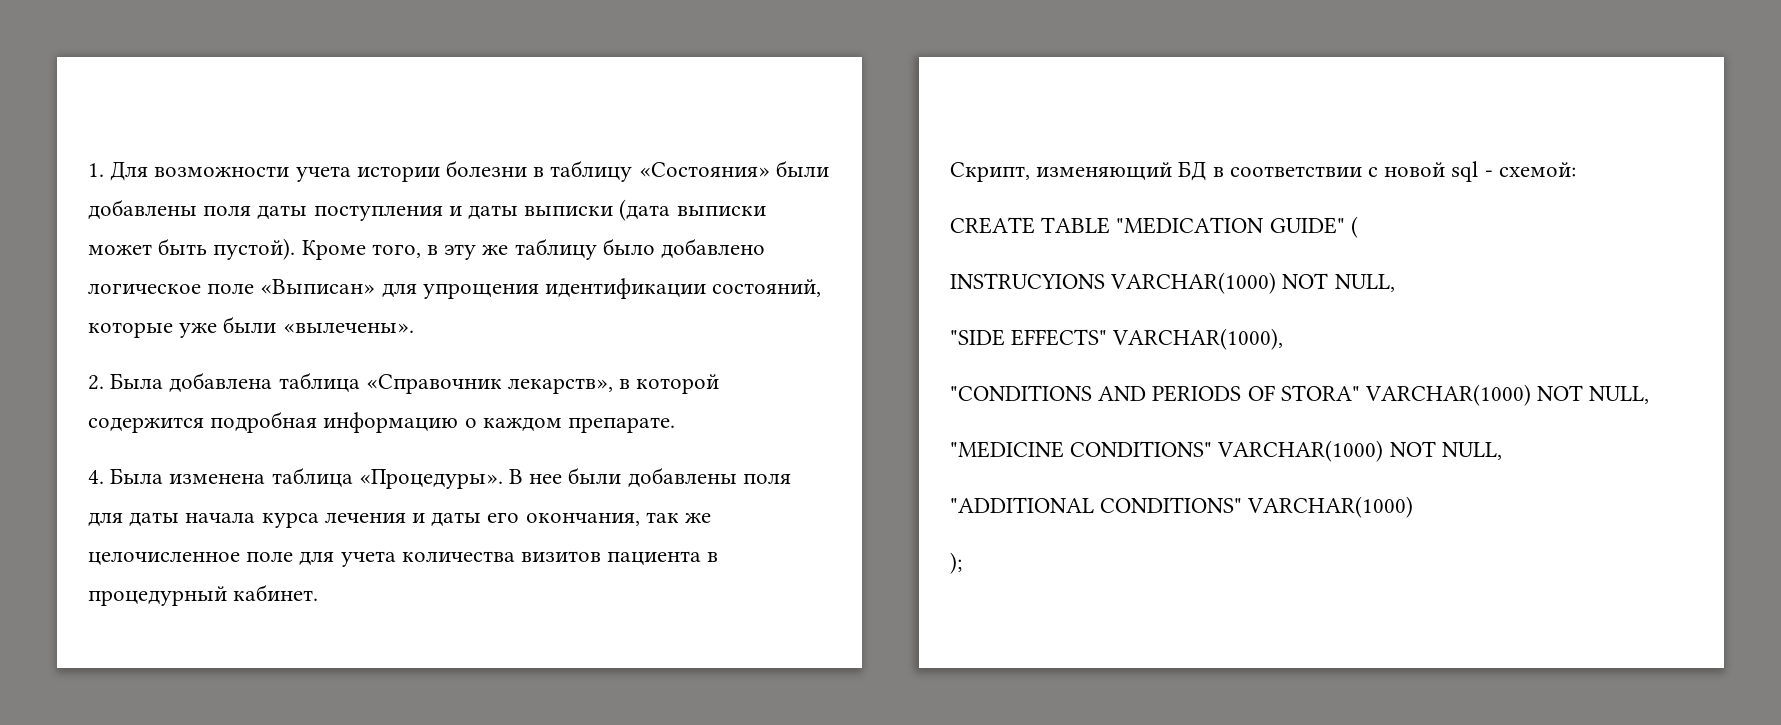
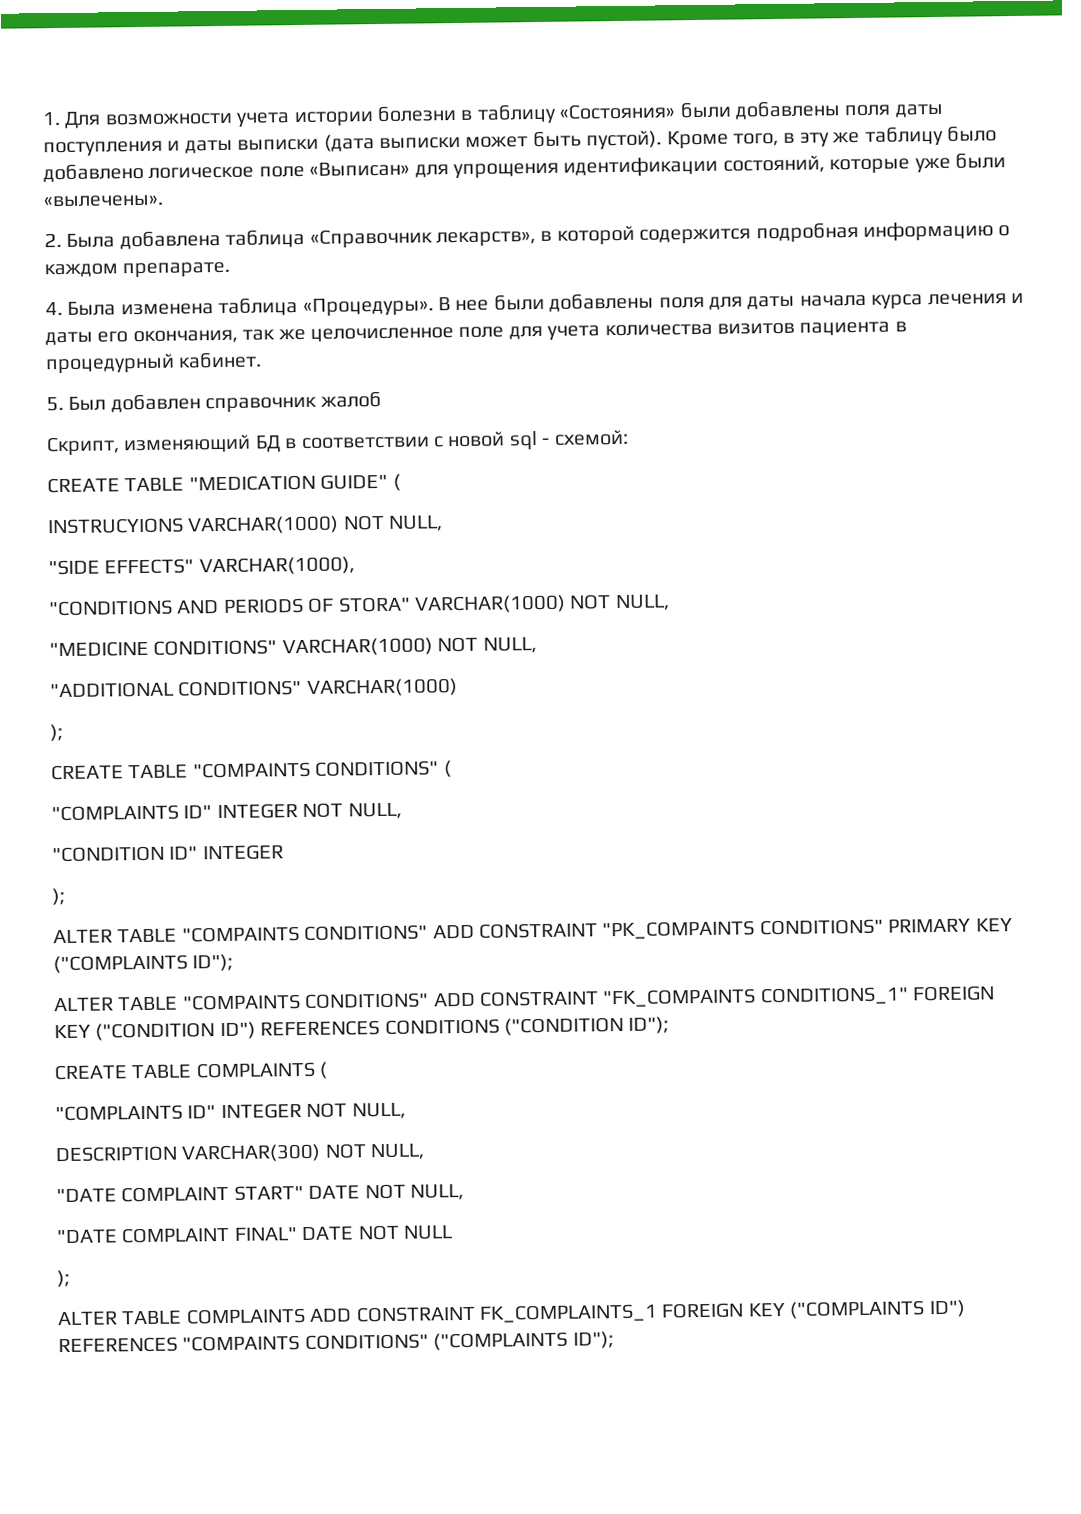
(319, 592) none -> [46,390,382,413] // 5. Был добавлен справочник жалоб
(962, 563) none -> [51,760,452,781] [51,802,402,822] [52,844,284,863] [52,887,65,906] [53,918,1013,944] [53,953,234,974] [53,985,996,1012] [54,1016,670,1041] [54,1061,329,1081] [55,1102,406,1122] [55,1143,426,1163] [56,1183,464,1203] [56,1224,453,1244] [57,1269,70,1288] [57,1299,966,1326] [58,1331,614,1354] // CREATE TABLE "COMPAINTS CONDITIONS" ( // "COMPLAINTS ID" INTEGER NOT NULL, // "CONDITION ID" INTEGER // ); // ALTER TABLE "COMPAINTS CONDITIONS" ADD CONSTRAINT "PK_COMPAINTS CONDITIONS" PRIMARY KEY ("COMPLAINTS ID"); // ALTER TABLE "COMPAINTS CONDITIONS" ADD CONSTRAINT "FK_COMPAINTS CONDITIONS_1" FOREIGN KEY ("CONDITION ID") REFERENCES CONDITIONS ("CONDITION ID"); // CREATE TABLE COMPLAINTS ( // "COMPLAINTS ID" INTEGER NOT NULL, // DESCRIPTION VARCHAR(300) NOT NULL, // "DATE COMPLAINT START" DATE NOT NULL, // "DATE COMPLAINT FINAL" DATE NOT NULL // ); // ALTER TABLE COMPLAINTS ADD CONSTRAINT FK_COMPLAINTS_1 FOREIGN KEY ("COMPLAINTS ID") REFERENCES "COMPAINTS CONDITIONS" ("COMPLAINTS ID");

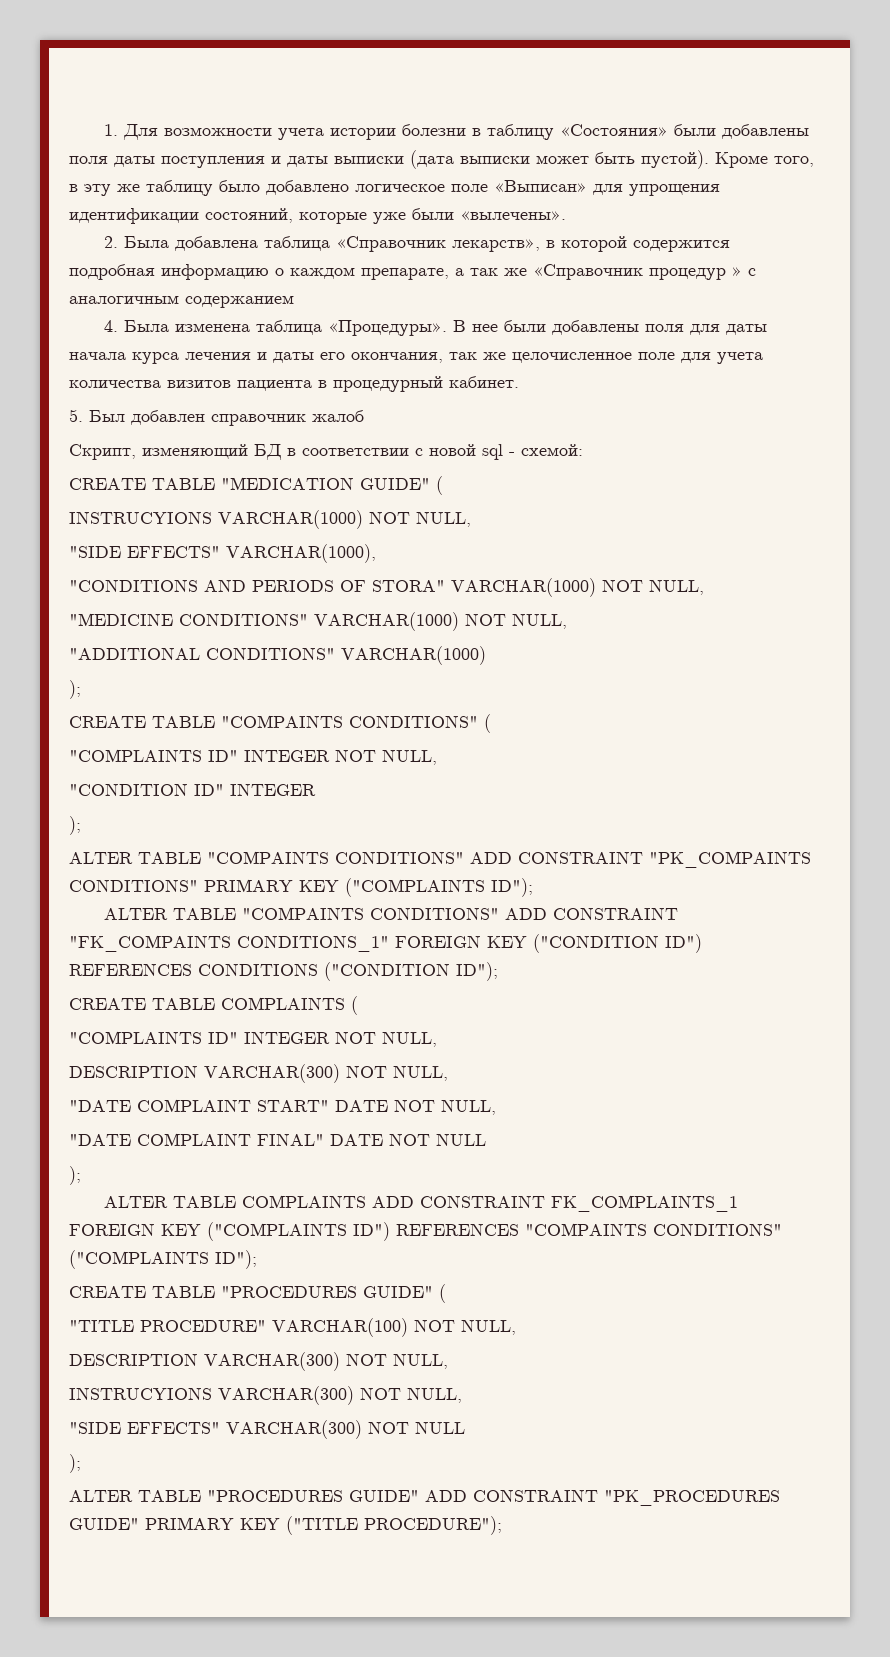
[122,261,231,278] препарате. -> [361,264,756,280] [69,295,294,308] препарате, а так же «Справочник процедур » с аналогичным содержанием
(614, 1340) none -> [69,1284,446,1303] [69,1318,516,1337] [69,1352,448,1371] [69,1386,462,1405] [69,1420,465,1439] [69,1454,81,1473] [69,1489,780,1506] [69,1516,502,1535] // CREATE TABLE "PROCEDURES GUIDE" ( // "TITLE PROCEDURE" VARCHAR(100) NOT NULL, // DESCRIPTION VARCHAR(300) NOT NULL, // INSTRUCYIONS VARCHAR(300) NOT NULL, // "SIDE EFFECTS" VARCHAR(300) NOT NULL // ); // ALTER TABLE "PROCEDURES GUIDE" ADD CONSTRAINT "PK_PROCEDURES GUIDE" PRIMARY KEY ("TITLE PROCEDURE");

